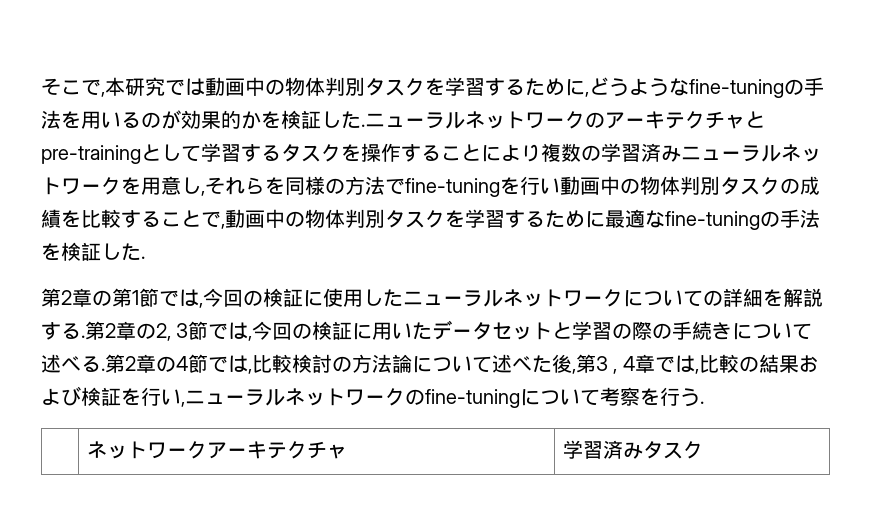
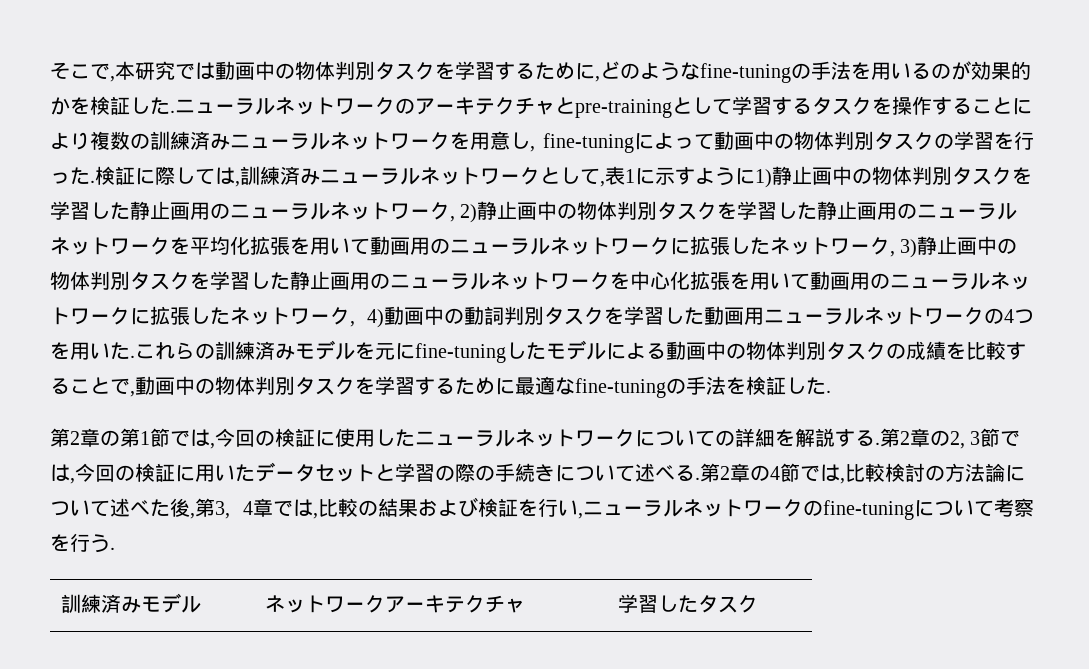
[609,78,629,97] う -> [620,63,640,79] の
[601,143,641,162] 学習 -> [150,131,190,150] 訓練
[205,176,560,197] それらを同様の方法でfine-tuningを行い -> [543,131,1034,153] [50,166,1032,188] [50,201,1018,223] [50,236,1018,258] [50,271,1030,290] [50,306,1034,328] [50,340,666,363] fine-tuningによって動画中の物体判別タスクの学習を行った.検証に際しては,訓練済みニューラルネットワークとして,表1に示すように1)静止画中の物体判別タスクを学習した静止画用のニューラルネットワーク, 2)静止画中の物体判別タスクを学習した静止画用のニューラルネットワークを平均化拡張を用いて動画用のニューラルネットワークに拡張したネットワーク, 3)静止画中の物体判別タスクを学習した静止画用のニューラルネットワークを中心化拡張を用いて動画用のニューラルネットワークに拡張したネットワーク, 4)動画中の動詞判別タスクを学習した動画用ニューラルネットワークの4つを用いた.これらの訓練済みモデルを元にfine-tuningしたモデルによる
[596,356,618,374] 3 , -> [215,501,230,519] 3,
(704, 402) none -> [60,593,201,613] 訓練済みモデル
[602,440,643,459] 済み -> [657,595,698,613] した

